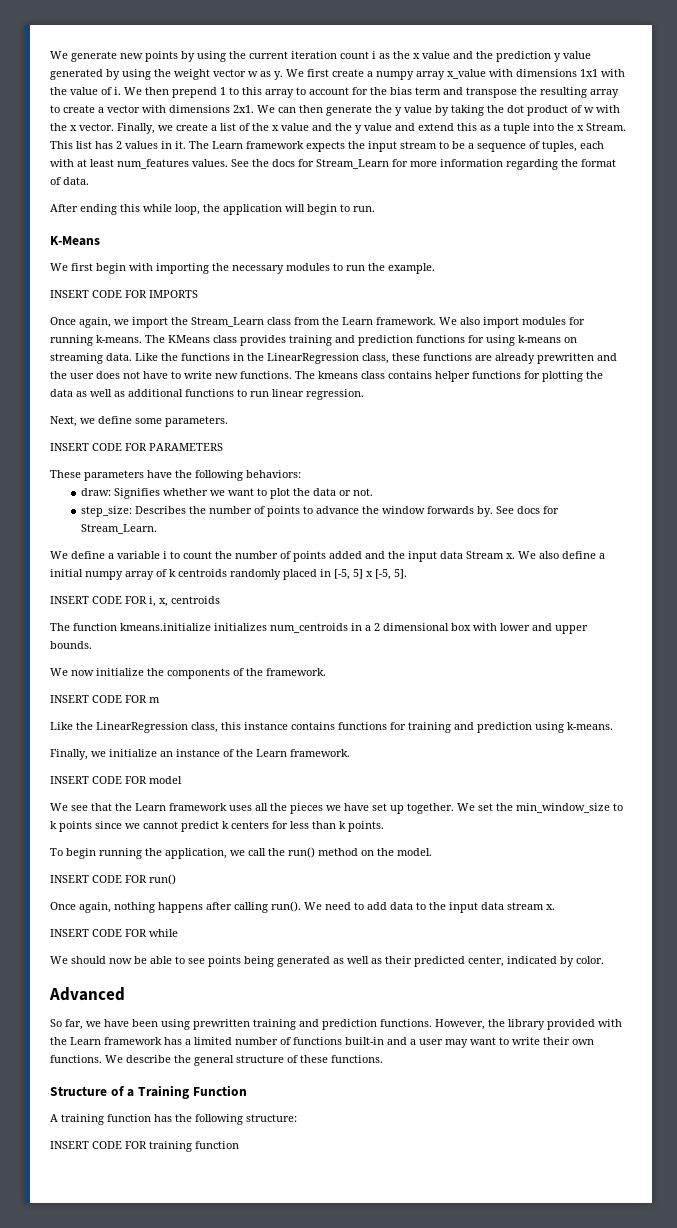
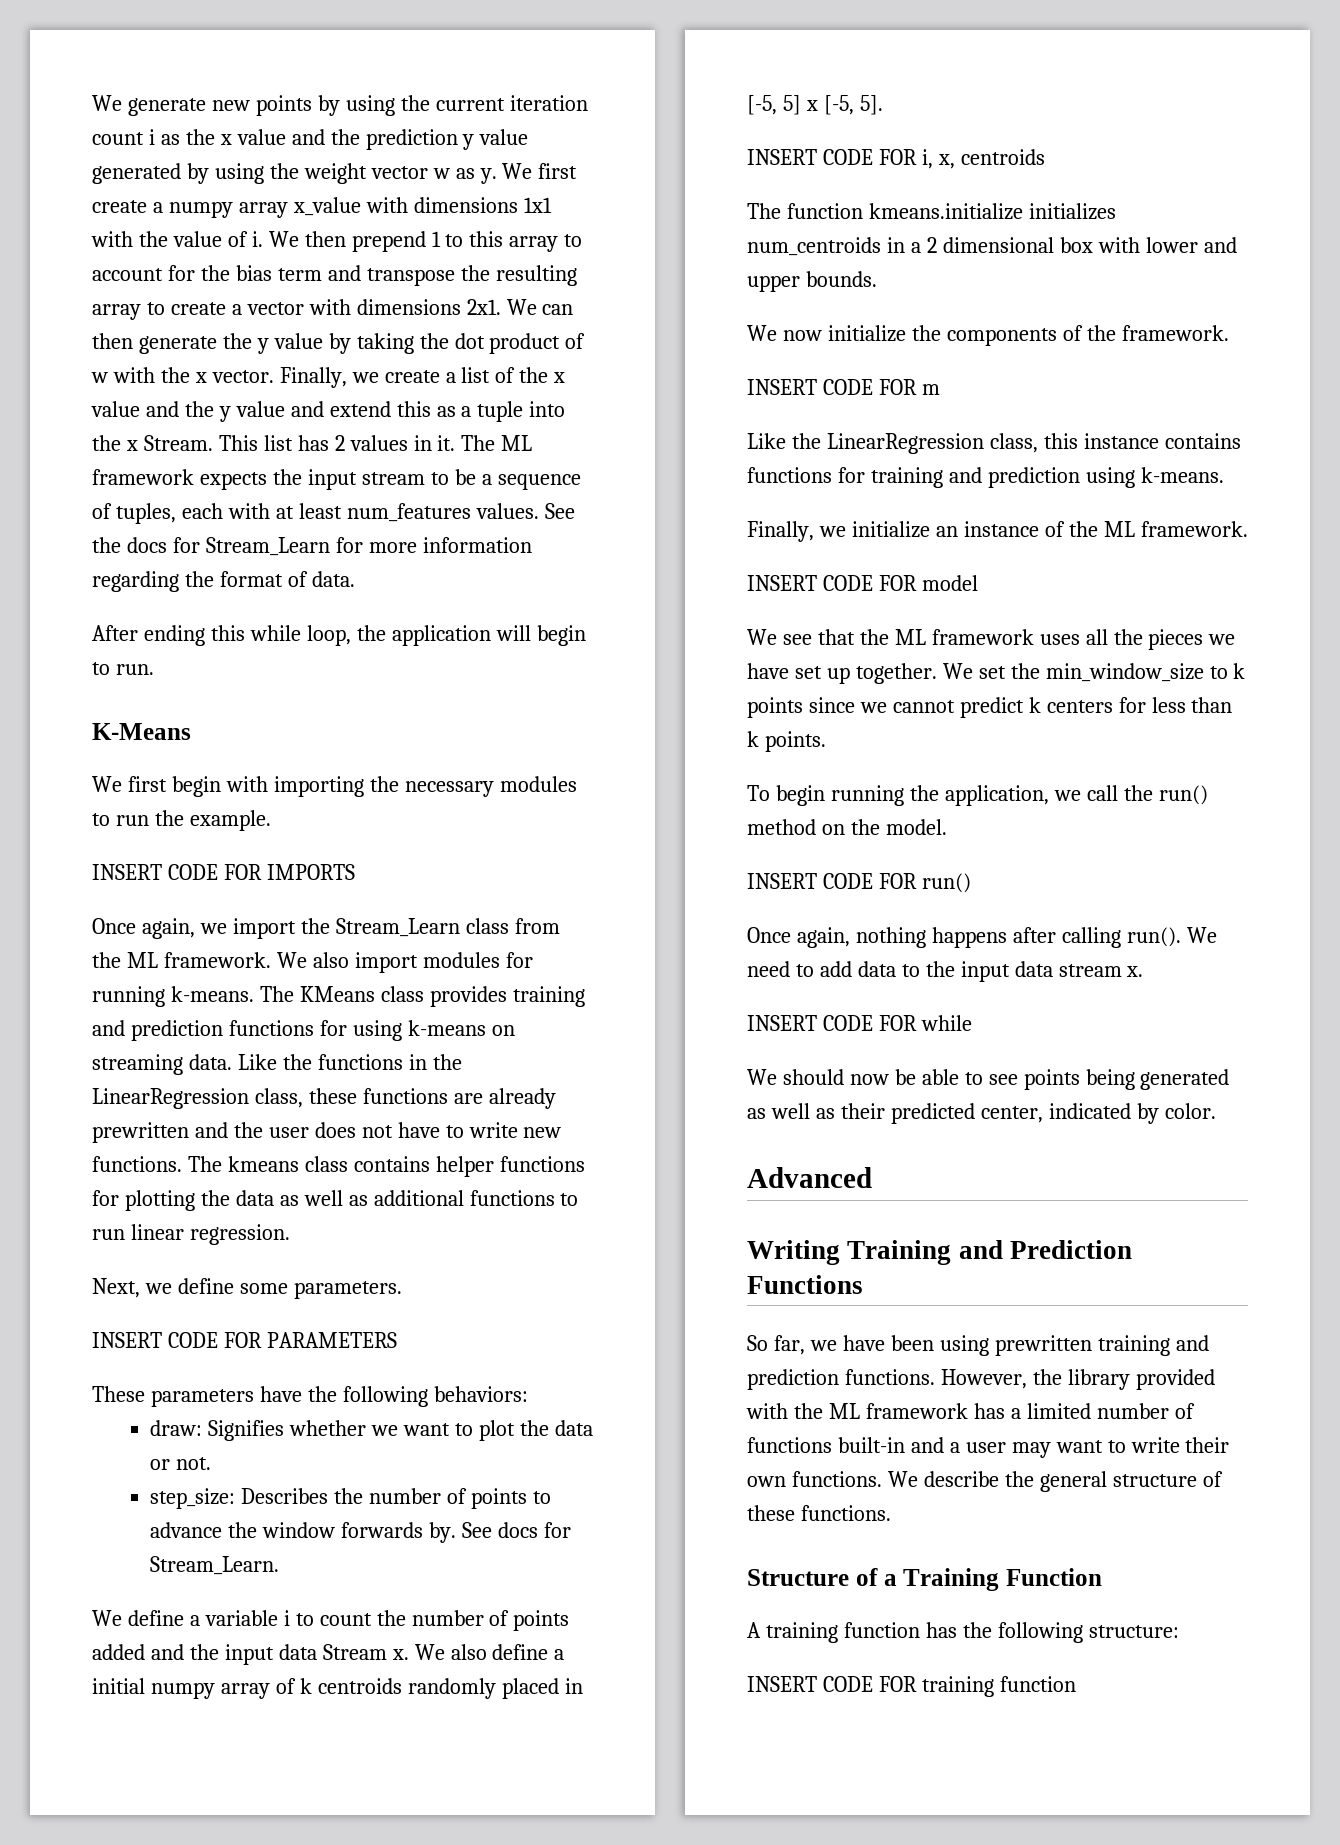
[212,141,243,149] Learn -> [501,435,533,451] ML
[342,317,373,325] Learn -> [126,952,158,968] ML
[256,749,287,757] Learn -> [1103,521,1135,537] ML
[135,803,166,811] Learn -> [894,629,926,645] ML
(125, 994) none -> [747,1240,1132,1265] [747,1275,863,1294] // Writing Training and Prediction Functions
[70,1037,101,1045] Learn -> [828,1403,860,1419] ML

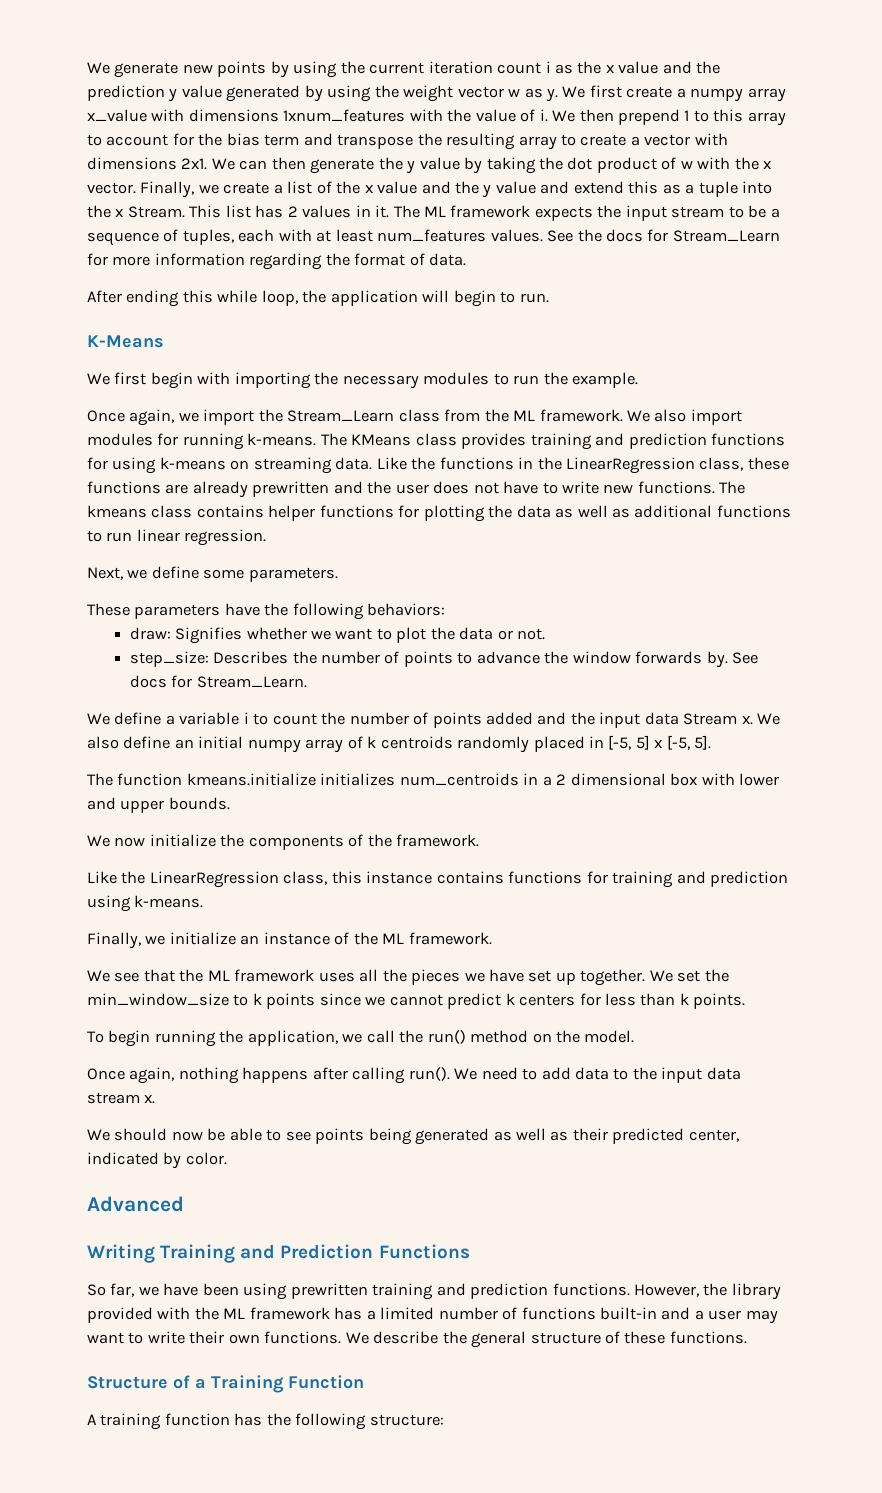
[523,197,552,213] 1x1 -> [283,109,406,122] 1xnum_features
[92,864,355,880] // INSERT CODE FOR IMPORTS -> (639, 380) none
[92,1332,397,1348] // INSERT CODE FOR PARAMETERS -> (338, 574) none
[554,1649,565,1660] a -> [174,739,194,749] an
[747,149,1045,169] // INSERT CODE FOR i, x, centroids -> (712, 742) none
[747,379,940,395] // INSERT CODE FOR m -> (480, 840) none
[747,575,978,591] // INSERT CODE FOR model -> (492, 938) none
[747,873,971,893] // INSERT CODE FOR run() -> (635, 1036) none
[747,1015,972,1031] // INSERT CODE FOR while -> (156, 1099) none
[747,1676,1076,1697] // INSERT CODE FOR training function -> (444, 1420) none

